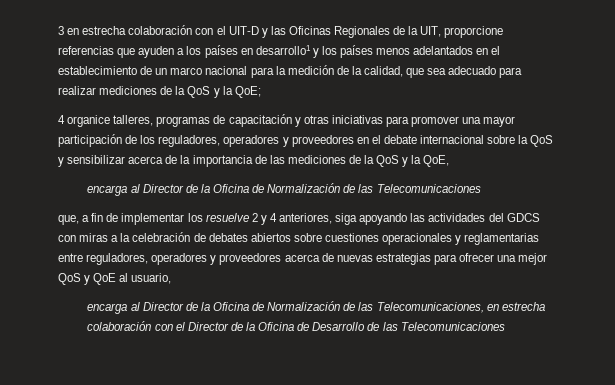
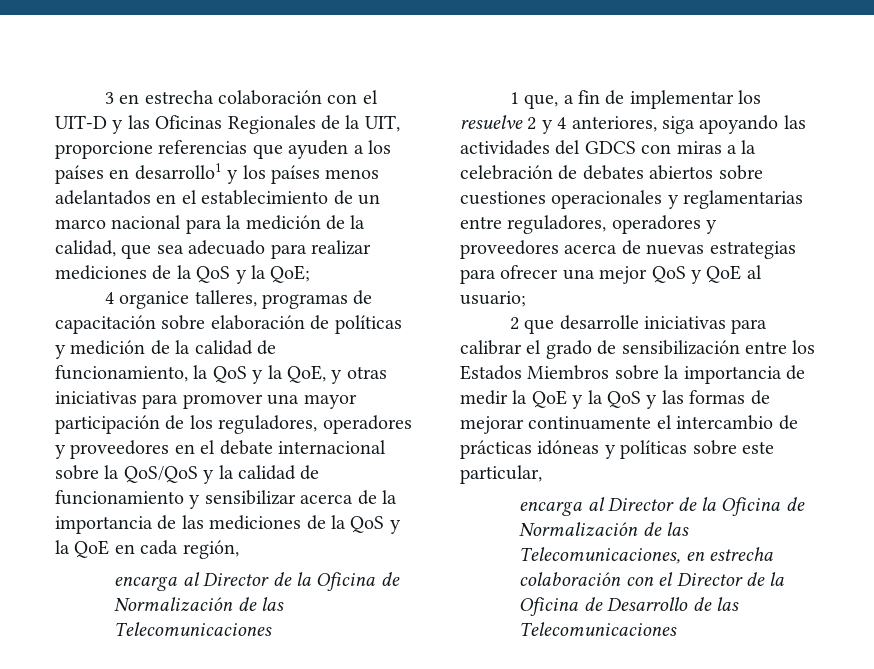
(292, 120) none -> [161,315,402,334] [55,340,276,359] [55,365,326,384] sobre elaboración de políticas y medición de la calidad de funcionamiento, la QoS y la QoE,
[530,135,554,147] QoS -> [123,465,320,484] [55,490,184,505] QoS/QoS y la calidad de funcionamiento
[423,155,450,167] QoE, -> [74,540,239,559] QoE en cada región,
(481, 188) none -> [509,92,519,104] 1
[131,273,172,284] usuario, -> [460,291,526,307] [509,315,768,334] [460,340,816,359] [460,365,805,384] [460,390,770,409] [460,415,798,434] [460,440,774,459] [460,465,542,484] usuario; // 2 que desarrolle iniciativas para calibrar el grado de sensibilización entre los Estados Miembros sobre la importancia de medir la QoE y la QoS y las formas de mejorar continuamente el intercambio de prácticas idóneas y políticas sobre este particular,

